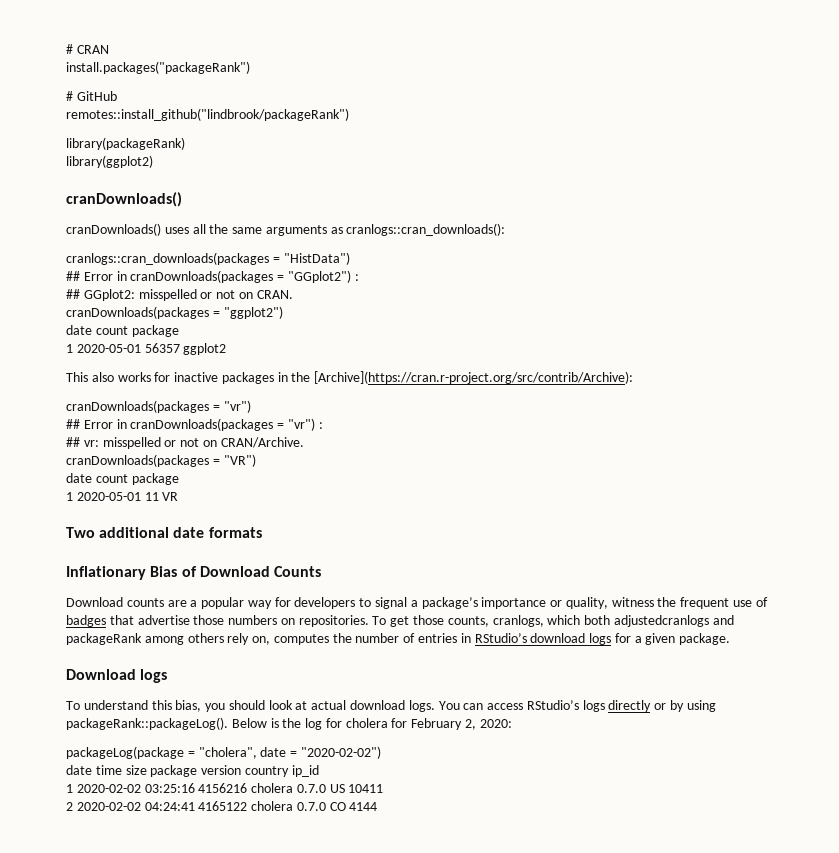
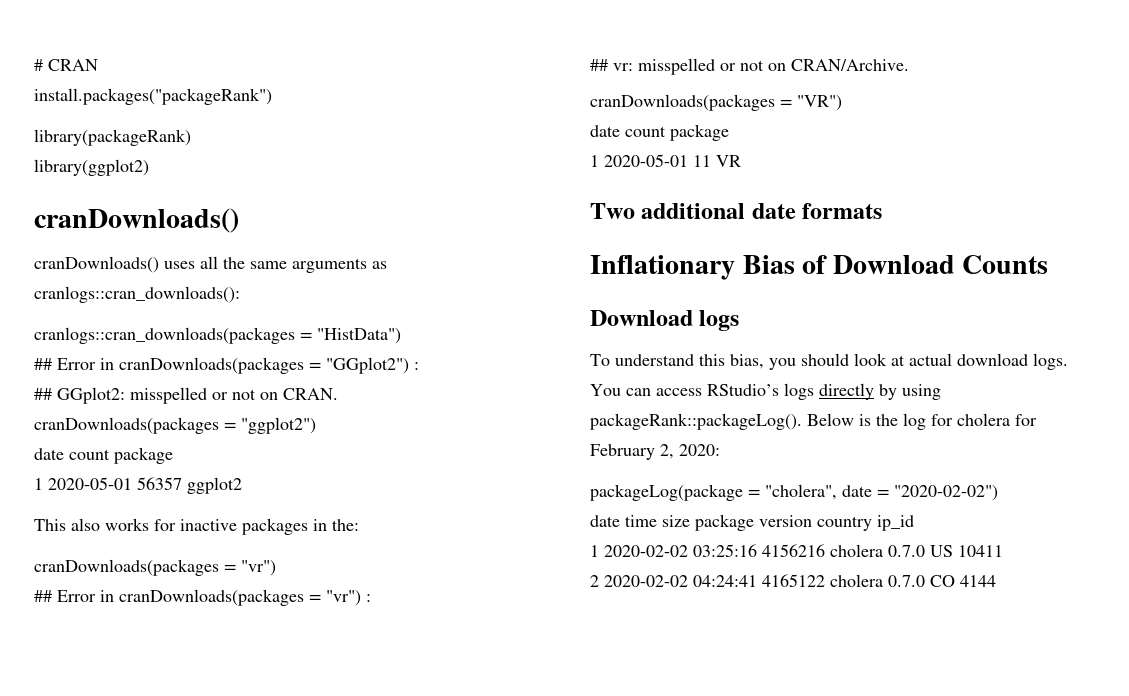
[66,91,117,101] [66,108,349,121] // # GitHub // remotes::install_github("lindbrook/packageRank") -> (272, 96) none
[291,371,634,384] the [Archive](https://cran.r-project.org/src/contrib/Archive): -> [332,519,359,531] the:
[66,597,768,609] [66,615,734,627] [66,633,731,645] // Download counts are a popular way for developers to signal a package’s importance or quality, witness the frequent use of badges that advertise those numbers on repositories. To get those counts, cranlogs, which both adjustedcranlogs and packageRank among others rely on, computes the number of entries in RStudio’s download logs for a given package. -> (1049, 264) none
[654,703,667,710] or -> (874, 391) none

